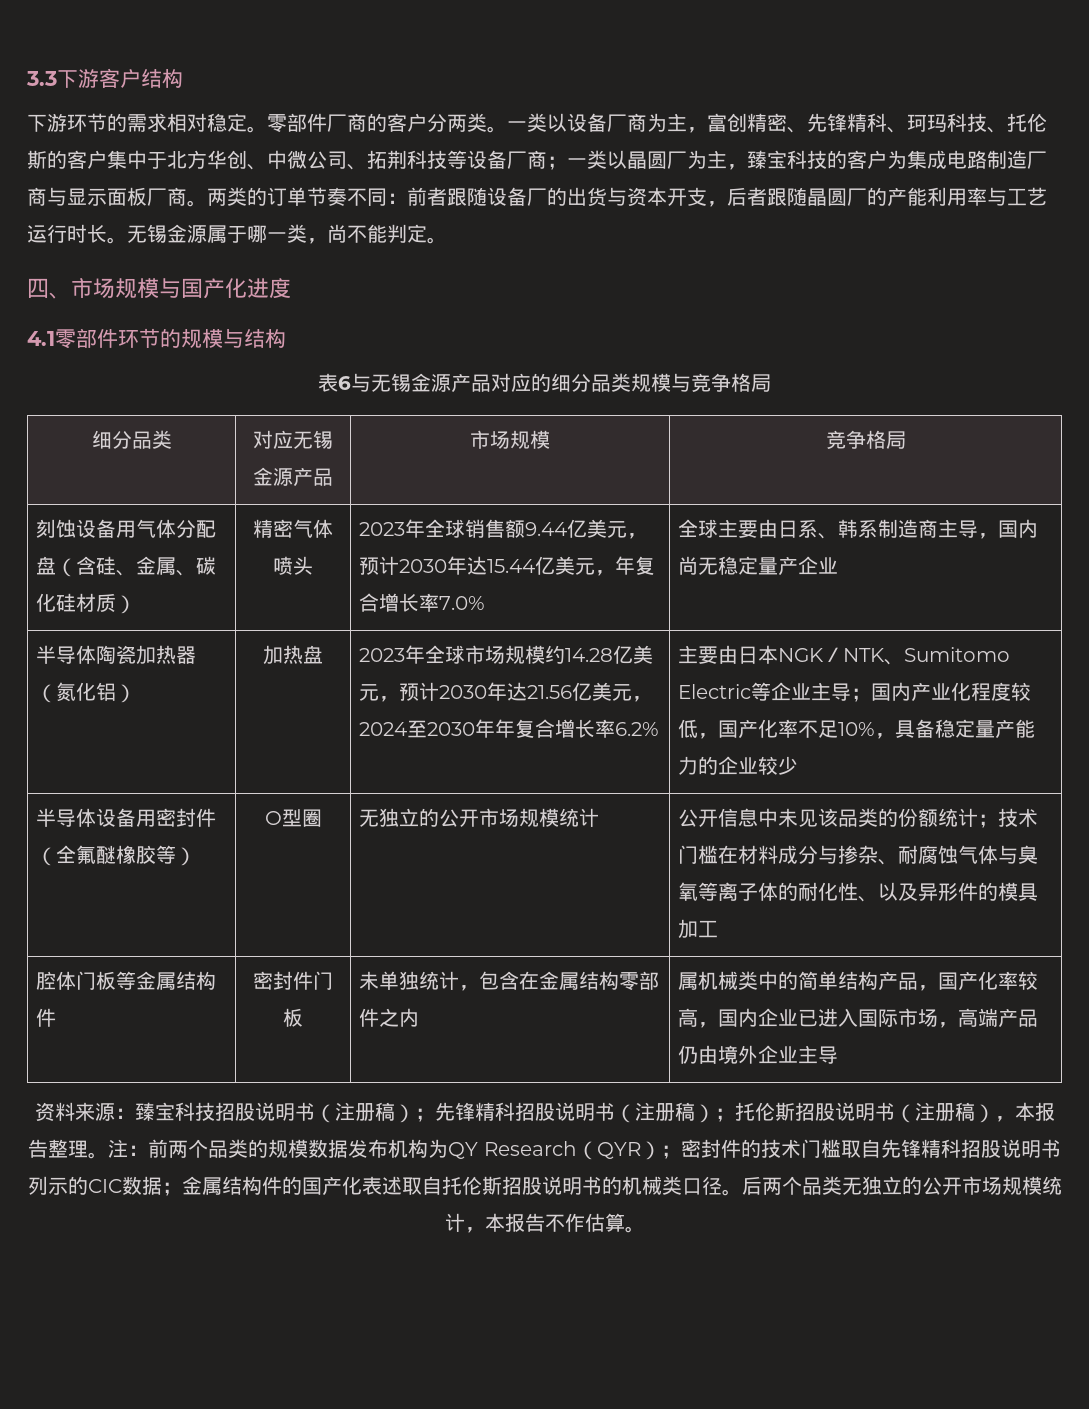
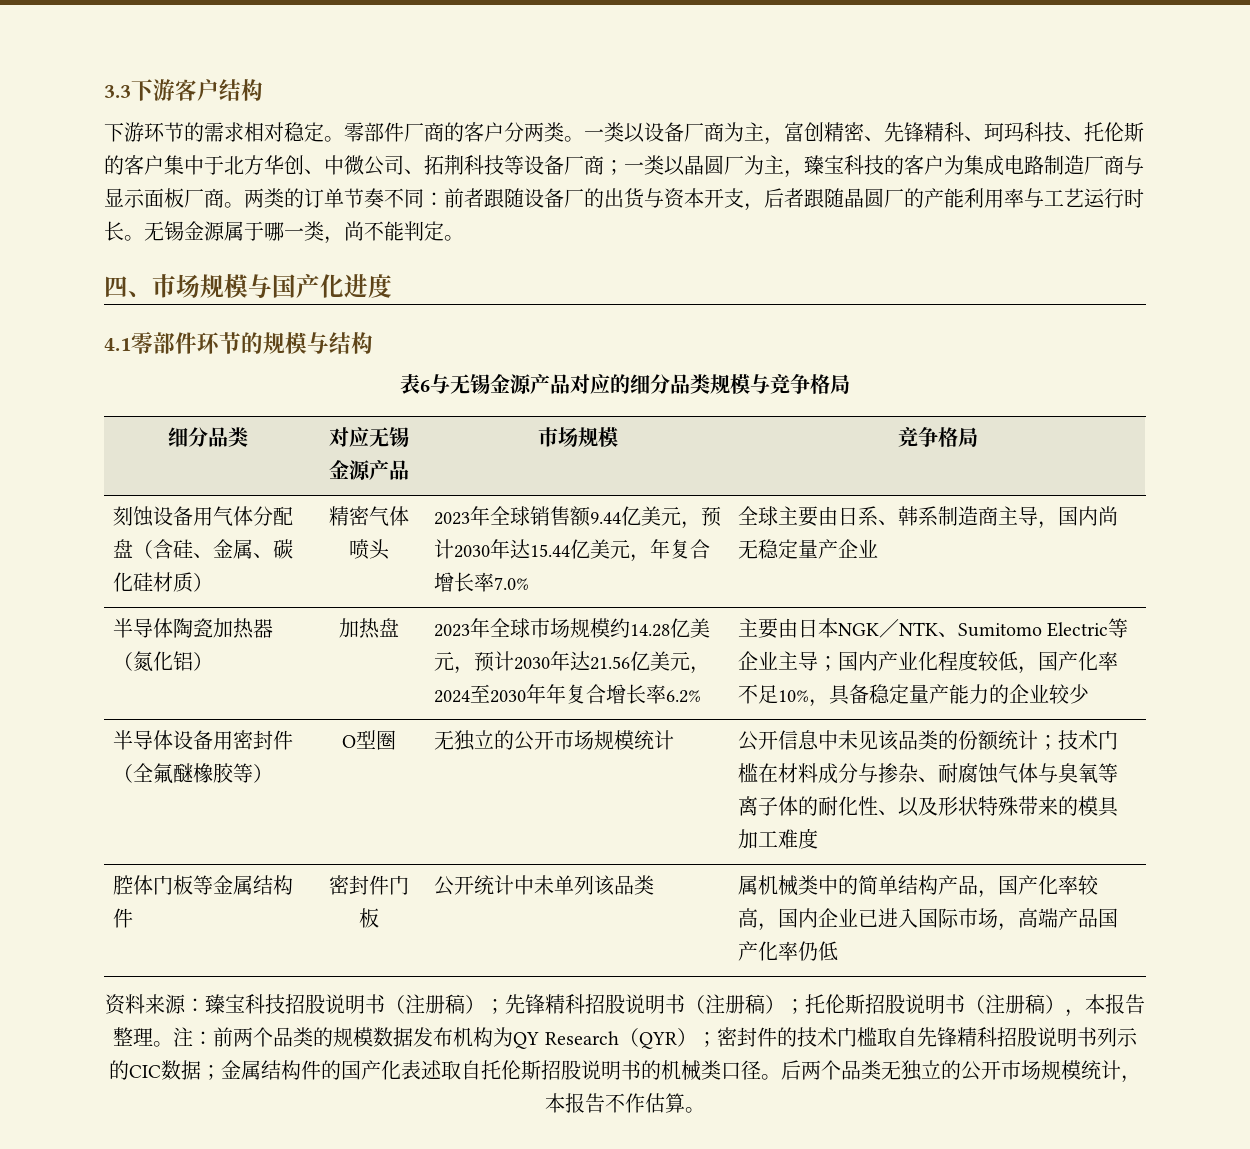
[917,882,978,901] 异形件 -> [937,796,1058,816] 形状特殊带来
(718, 929) none -> [777,828,818,849] 难度
[358,971,659,991] [358,1008,419,1027] 未单独统计，包含在金属结构零部件之内 -> [433,875,654,896] 公开统计中未单列该品类
[677,1045,838,1064] 仍由境外企业主导 -> [1097,908,1118,928] [737,941,838,961] 国产化率仍低

